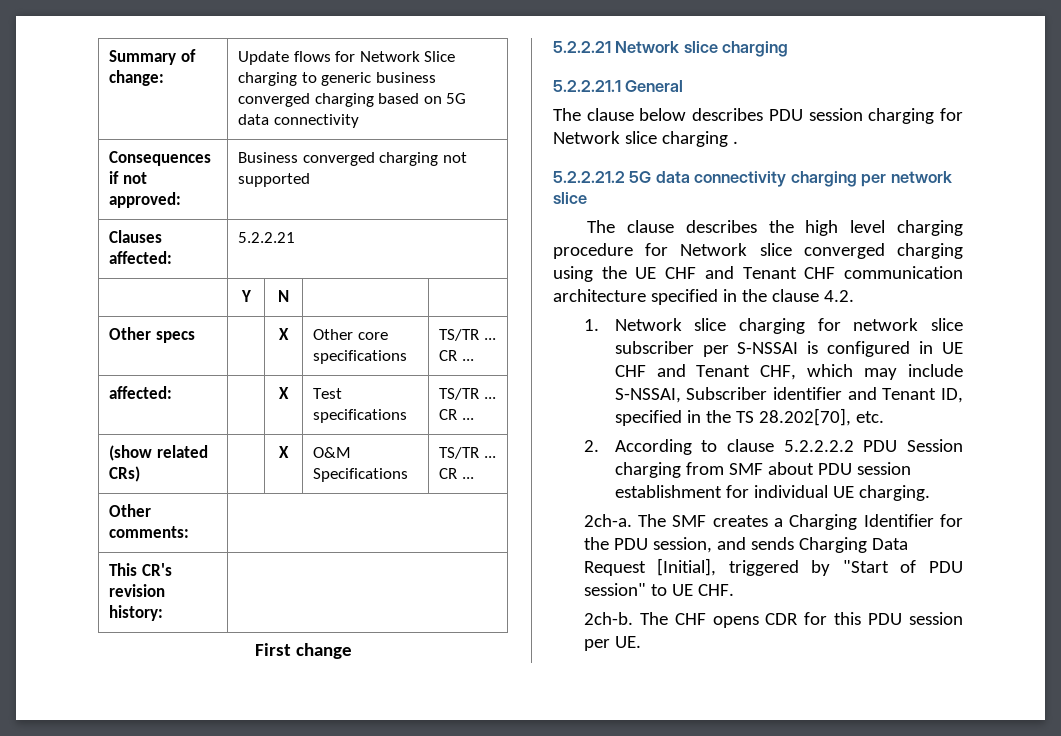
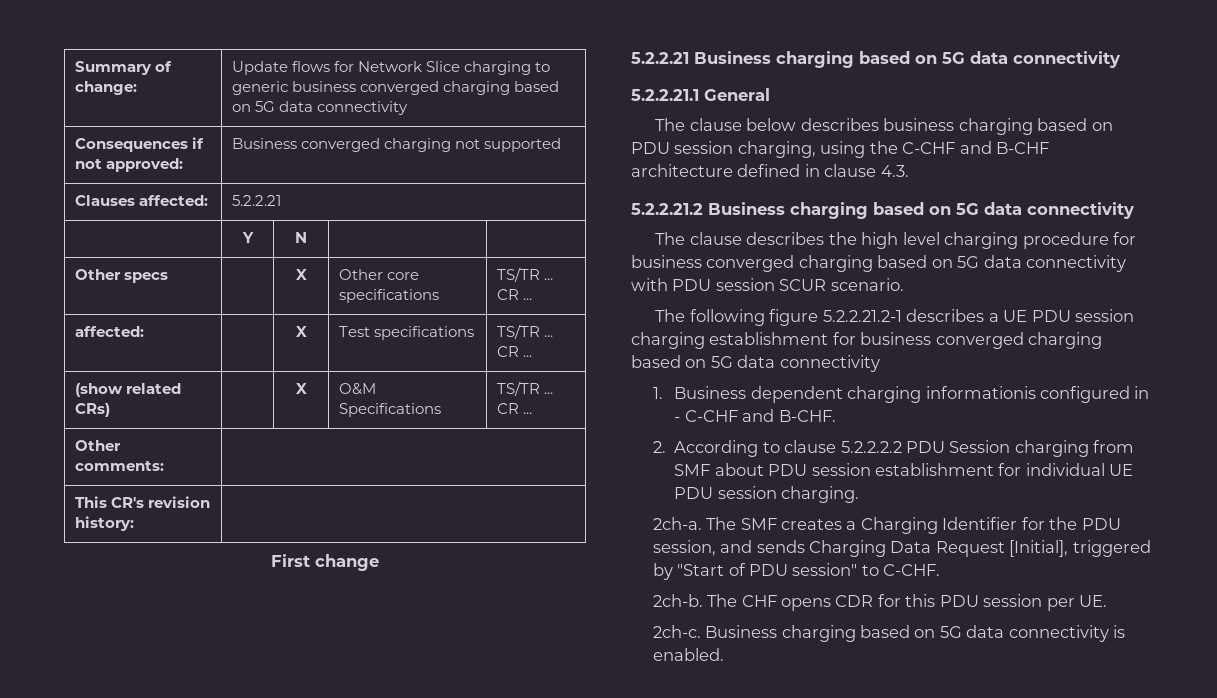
[615,41,789,57] Network slice charging -> [694,51,1120,68] Business charging based on 5G data connectivity
[768,108,963,124] [553,131,738,147] [553,171,952,187] [553,192,587,204] PDU session charging for Network slice charging . // 5.2.2.21.2 5G data connectivity charging per network slice -> [883,118,1113,135] [631,141,1050,158] [631,164,909,177] [631,202,1134,219] business charging based on PDU session charging, using the C-CHF and B-CHF architecture defined in clause 4.3. // 5.2.2.21.2 Business charging based on 5G data connectivity
[680,243,963,259] [553,266,963,282] [553,289,854,305] [583,318,963,334] [614,341,963,357] [614,364,963,380] [614,387,963,403] [614,408,884,426] Network slice converged charging using the UE CHF and Tenant CHF communication architecture specified in the clause 4.2. // 1. Network slice charging for network slice subscriber per S-NSSAI is configured in UE CHF and Tenant CHF, which may include S-NSSAI, Subscriber identifier and Tenant ID, specified in the TS 28.202[70], etc. -> [631,255,1127,272] [631,278,904,291] [655,309,1135,326] [631,332,1103,349] [631,355,880,372] [652,386,1150,403] [674,409,836,422] business converged charging based on 5G data connectivity with PDU session SCUR scenario. // The following figure 5.2.2.21.2-1 describes a UE PDU session charging establishment for business converged charging based on 5G data connectivity // 1. Business dependent charging informationis configured in - C-CHF and B-CHF.
(854, 492) none -> [674,486,777,499] PDU session
[671,584,734,596] UE CHF. -> [883,564,941,576] C-CHF.
(641, 642) none -> [652,625,1126,642] [652,648,724,661] // 2ch-c. Business charging based on 5G data connectivity is enabled.

